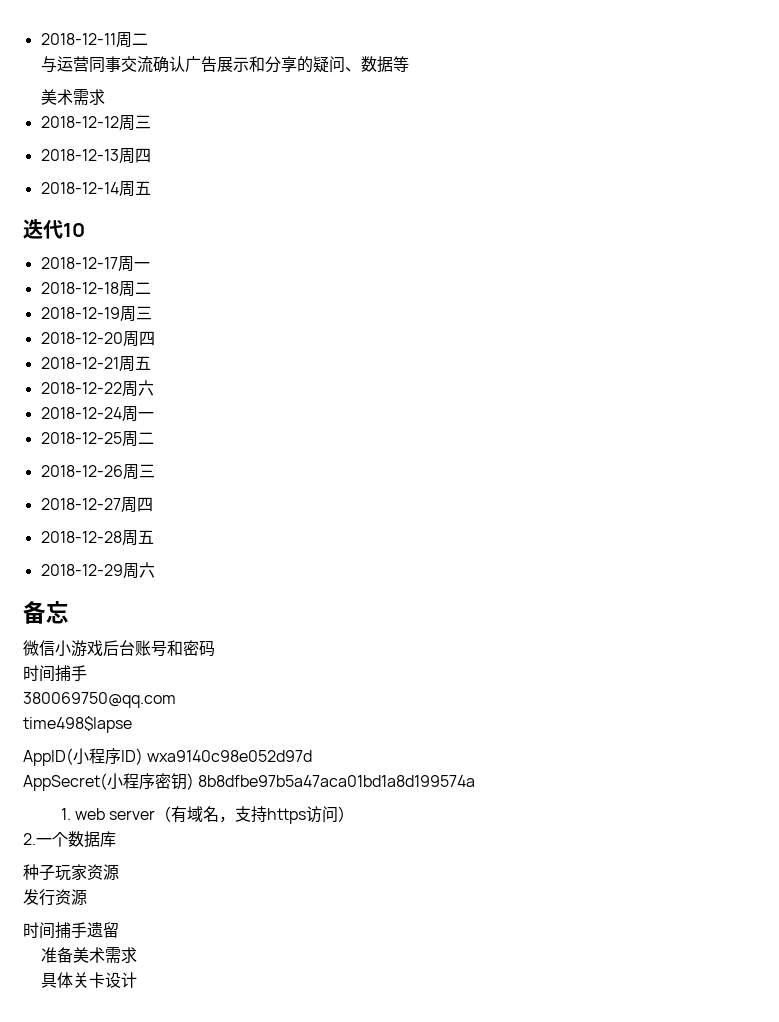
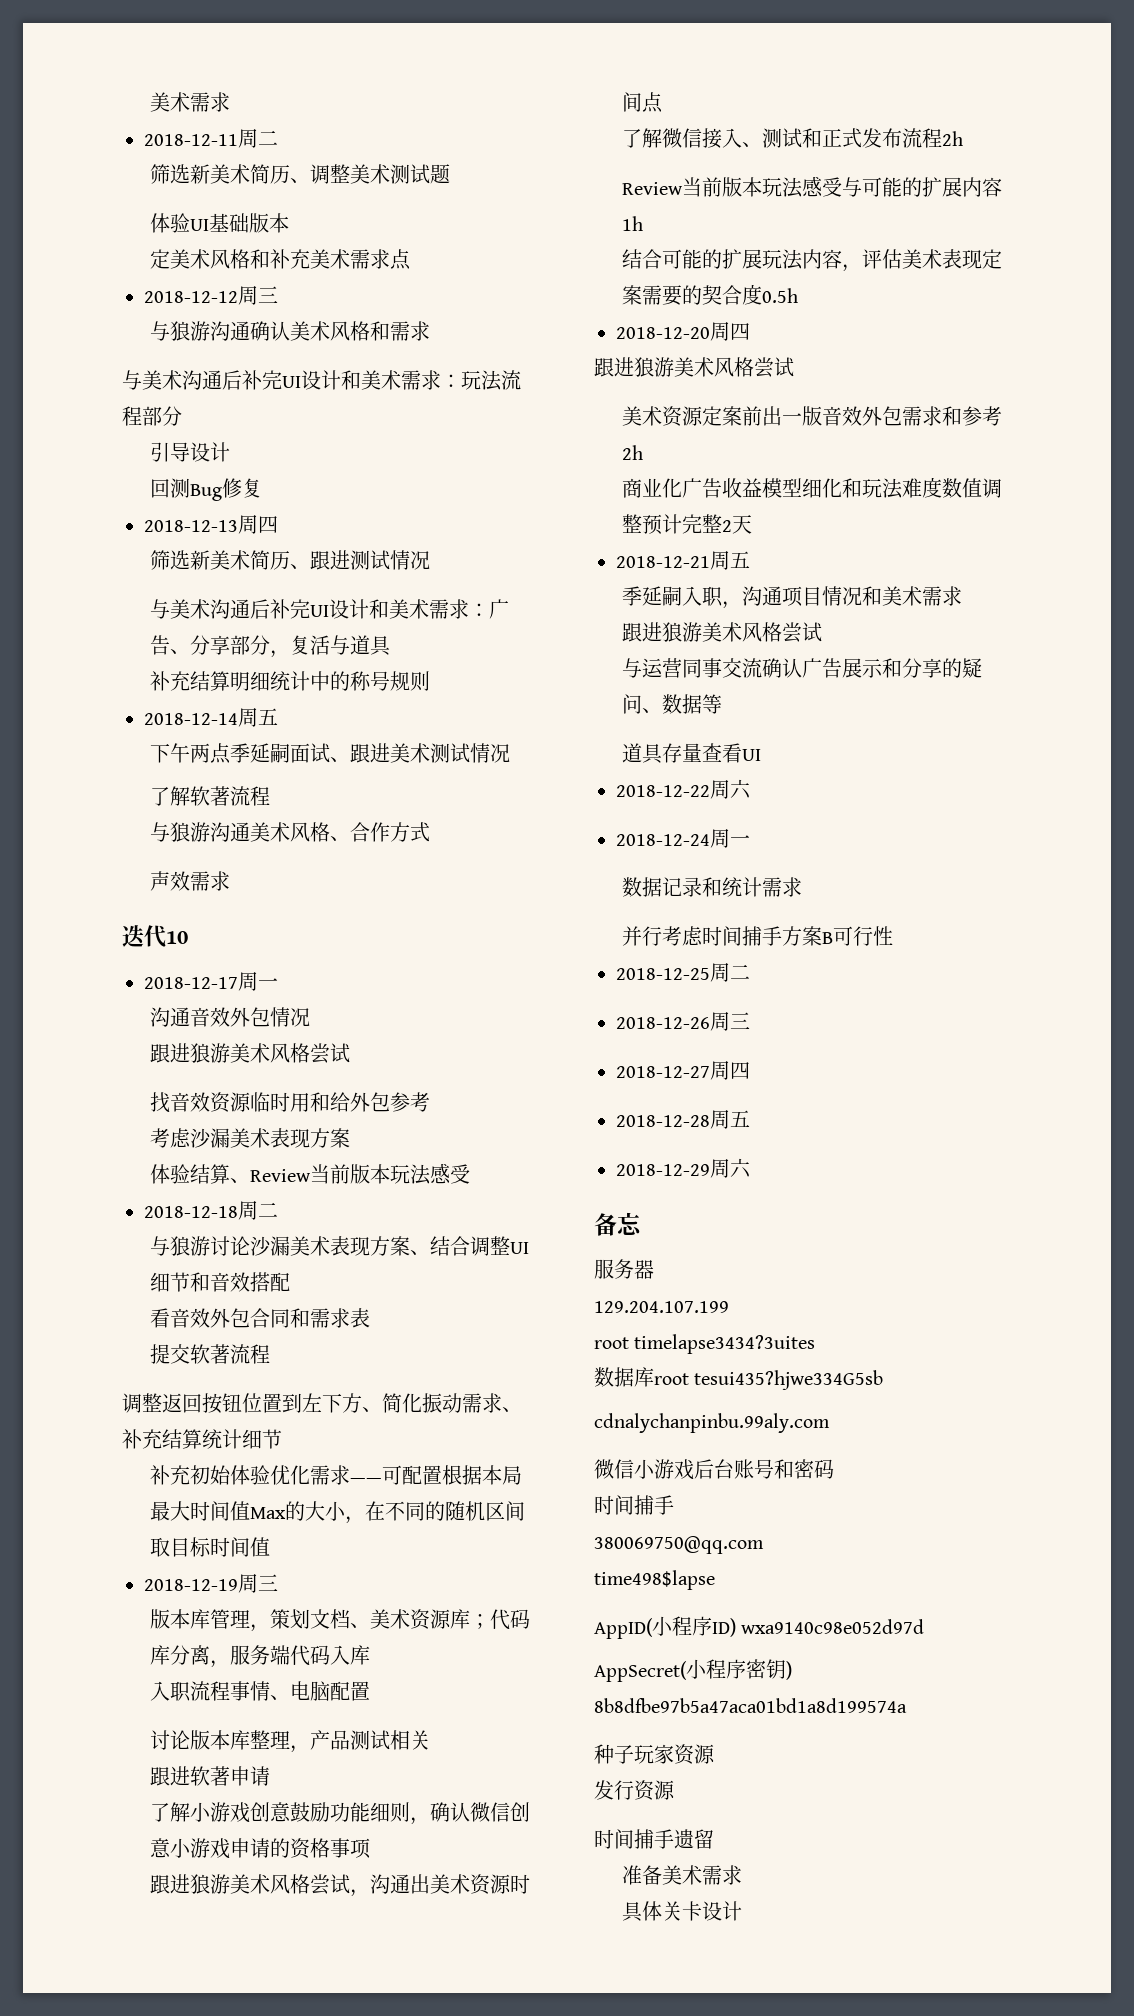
(40, 39) none -> [150,92,231,112] 美术需求 //
(148, 39) none -> [150,164,451,184] [150,213,290,233] [150,249,412,270] [144,286,278,305] [150,321,431,341] [122,370,521,391] [122,406,182,426] [150,442,231,462] [150,478,263,501] [144,515,278,534] [150,550,431,570] [150,599,510,619] [150,635,392,658] [150,671,431,691] [144,708,278,727] [150,743,511,764] [150,786,271,806] [150,822,431,842] [150,871,231,891] [122,925,188,948] [144,972,278,991] [150,1007,311,1027] [150,1043,351,1064] [150,1092,431,1113] [150,1128,351,1148] [150,1163,471,1185] [144,1201,278,1220] [150,1236,530,1256] [150,1272,291,1292] [150,1308,371,1328] [150,1344,271,1364] [122,1393,522,1414] [122,1429,282,1449] [150,1465,523,1485] [150,1501,526,1524] [150,1537,271,1557] [144,1574,278,1593] [150,1609,531,1632] [150,1645,371,1668] [150,1681,371,1702] [150,1730,431,1753] [150,1766,271,1786] [150,1802,531,1825] [150,1838,372,1859] [150,1874,531,1897] [622,92,664,113] [622,128,964,149] [622,176,1003,198] [622,216,644,231] [622,249,1003,272] [622,284,799,306] [616,322,750,341] [594,357,794,378] [622,406,1003,427] [622,445,644,460] [622,477,1003,499] [622,514,753,535] [616,551,750,570] [622,586,963,609] [622,622,823,643] // 筛选新美术简历、调整美术测试题 // 体验UI基础版本 // 定美术风格和补充美术需求点 // 2018-12-12周三 // 与狼游沟通确认美术风格和需求 // 与美术沟通后补完UI设计和美术需求：玩法流程部分 // 引导设计 // 回测Bug修复 // 2018-12-13周四 // 筛选新美术简历、跟进测试情况 // 与美术沟通后补完UI设计和美术需求：广告、分享部分，复活与道具 // 补充结算明细统计中的称号规则 // 2018-12-14周五 // 下午两点季延嗣面试、跟进美术测试情况 // 了解软著流程 // 与狼游沟通美术风格、合作方式 // 声效需求 // 迭代10 // 2018-12-17周一 // 沟通音效外包情况 // 跟进狼游美术风格尝试 // 找音效资源临时用和给外包参考 // 考虑沙漏美术表现方案 // 体验结算、Review当前版本玩法感受 // 2018-12-18周二 // 与狼游讨论沙漏美术表现方案、结合调整UI细节和音效搭配 // 看音效外包合同和需求表 // 提交软著流程 // 调整返回按钮位置到左下方、简化振动需求、补充结算统计细节 // 补充初始体验优化需求——可配置根据本局最大时间值Max的大小，在不同的随机区间取目标时间值 // 2018-12-19周三 // 版本库管理，策划文档、美术资源库；代码库分离，服务端代码入库 // 入职流程事情、电脑配置 // 讨论版本库整理，产品测试相关 // 跟进软著申请 // 了解小游戏创意鼓励功能细则，确认微信创意小游戏申请的资格事项 // 跟进狼游美术风格尝试，沟通出美术资源时间点 // 了解微信接入、测试和正式发布流程2h // Review当前版本玩法感受与可能的扩展内容1h // 结合可能的扩展玩法内容，评估美术表现定案需要的契合度0.5h // 2018-12-20周四 // 跟进狼游美术风格尝试 // 美术资源定案前出一版音效外包需求和参考2h // 商业化广告收益模型细化和玩法难度数值调整预计完整2天 // 2018-12-21周五 // 季延嗣入职，沟通项目情况和美术需求 // 跟进狼游美术风格尝试
[41,89,106,105] [40,115,151,131] [40,148,151,164] [40,181,151,197] [23,219,85,239] [40,256,150,272] [40,281,151,297] [40,306,152,322] [40,331,155,347] [40,356,151,372] [40,380,154,397] [40,406,154,422] 美术需求 // 2018-12-12周三 // 2018-12-13周四 // 2018-12-14周五 // 迭代10 // 2018-12-17周一 // 2018-12-18周二 // 2018-12-19周三 // 2018-12-20周四 // 2018-12-21周五 // 2018-12-22周六 // 2018-12-24周一 -> [622,743,762,764] [616,779,751,799] [616,829,750,848] [622,877,803,897] [622,926,894,946] 道具存量查看UI // 2018-12-22周六 // 2018-12-24周一 // 数据记录和统计需求 // 并行考虑时间捕手方案B可行性
(69, 612) none -> [594,1259,654,1279] [594,1301,729,1313] [594,1334,816,1354] [594,1367,884,1390] [594,1413,830,1433] // 服务器 // 129.204.107.199 // root timelapse3434?3uites // 数据库root tesui435?hjwe334G5sb // cdnalychanpinbu.99aly.com
[60,806,355,824] [23,831,116,848] // 1. web server（有域名，支持https访问） // 2.一个数据库 -> (907, 1705) none

